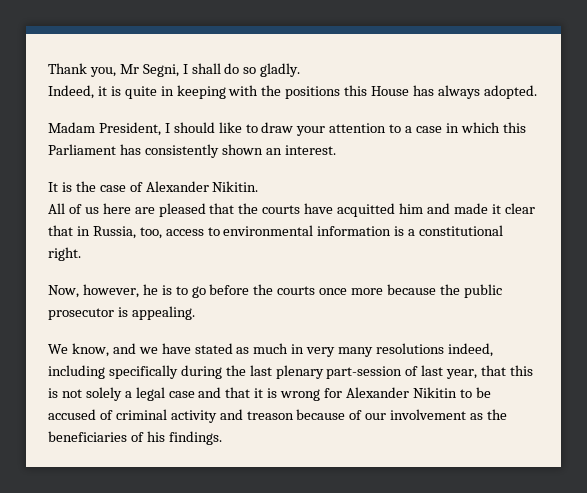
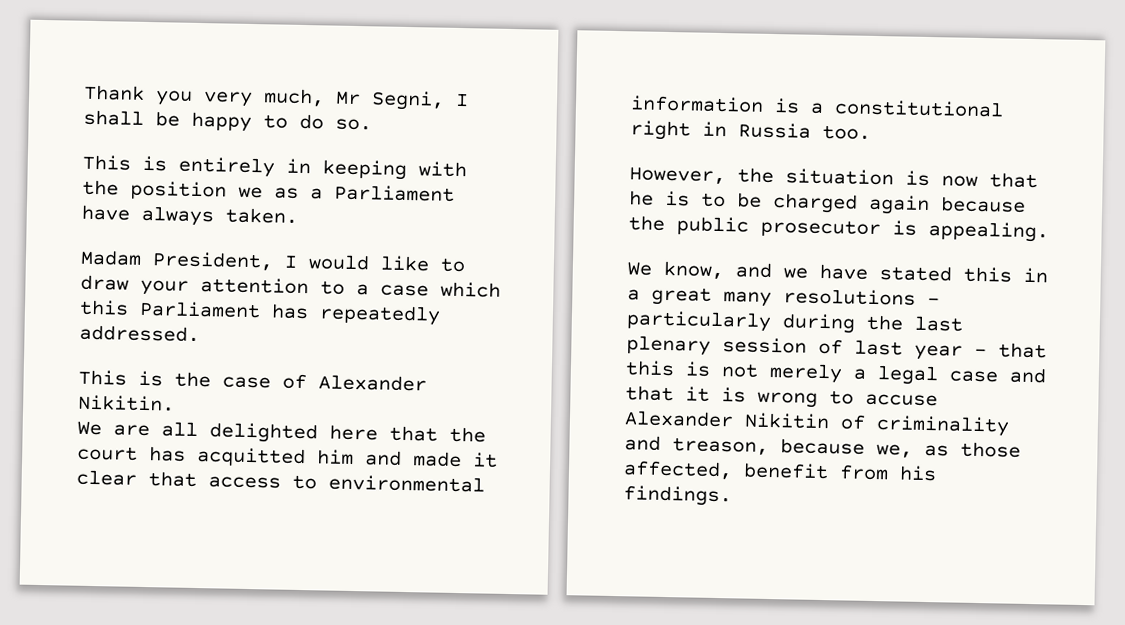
[89,67,116,77] you, -> [155,88,325,107] you very much,
[224,63,301,77] [48,85,537,99] do so gladly. // Indeed, it is quite in keeping with the positions this House has always adopted. -> [155,111,372,132] [82,154,467,180] [82,179,455,202] [81,204,298,227] be happy to do so. // This is entirely in keeping with the position we as a Parliament have always taken.
[173,122,215,133] should -> [308,254,370,271] would
[445,123,459,133] in -> (429, 290) none
[144,144,336,158] [48,182,58,192] consistently shown an interest. // It -> [319,304,441,326] [79,324,200,343] [78,369,127,386] repeatedly addressed. // This
[48,203,334,217] All of us here are pleased that the courts have -> [77,420,486,444] [77,445,186,462] We are all delighted here that the court has
[76,226,162,239] in Russia, too, -> (197, 479) none
[48,247,81,261] [48,284,384,298] right. // Now, however, he is to go before the courts once more -> [630,120,871,141] [629,167,1038,189] [629,190,930,216] right in Russia too. // However, the situation is now that he is to be charged again
[236,343,493,357] [48,365,178,379] as much in very many resolutions indeed, including specifically -> [963,266,1048,284] [627,286,940,308] [626,310,772,332] this in a great many resolutions – particularly
[326,366,403,379] part-session -> [722,337,807,354] session
[446,369,478,379] year, -> [914,344,987,361] year –
[85,387,122,401] solely -> [769,362,843,384] merely
[324,387,491,398] [48,409,508,423] [48,431,144,442] for Alexander Nikitin to be accused of criminal activity and treason because of our involvement as the beneficiaries of -> [829,390,938,407] [624,410,1010,437] [624,435,1021,458] [623,460,889,481] to accuse Alexander Nikitin of criminality and treason, because we, as those affected, benefit from

